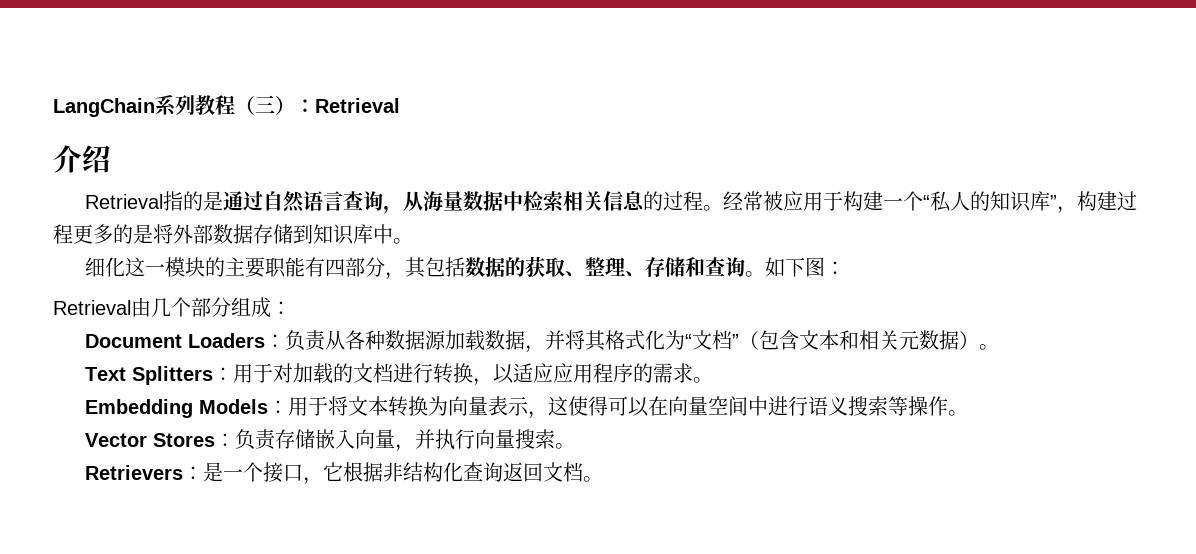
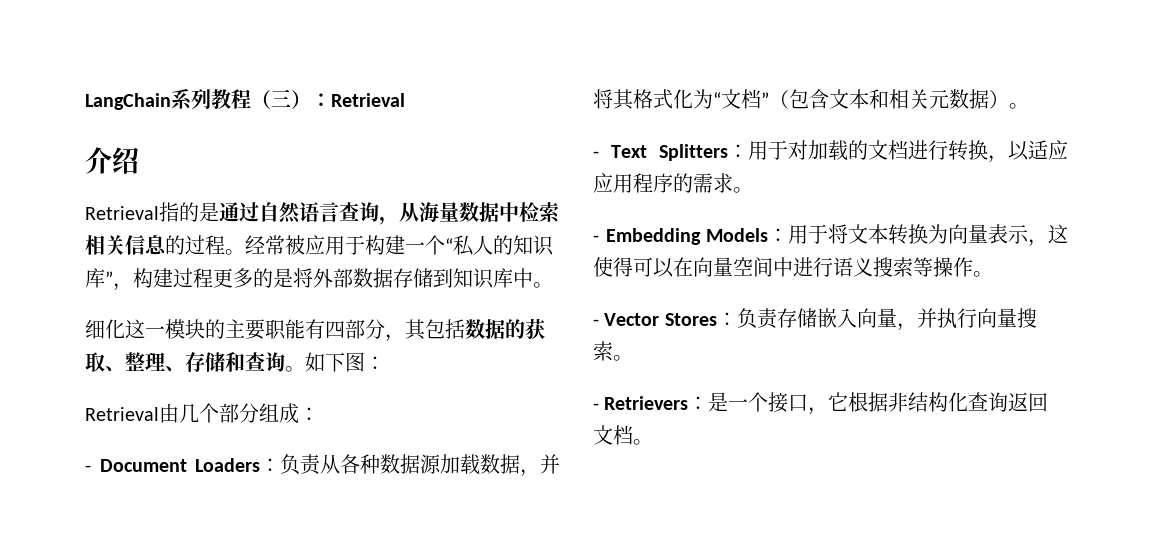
(291, 308) none -> [85,465,91,472] -
(1000, 347) none -> [593,151,599,158] -
(714, 380) none -> [593,235,599,242] -
(969, 413) none -> [593,319,599,326] -
(576, 446) none -> [593,403,599,410] -

